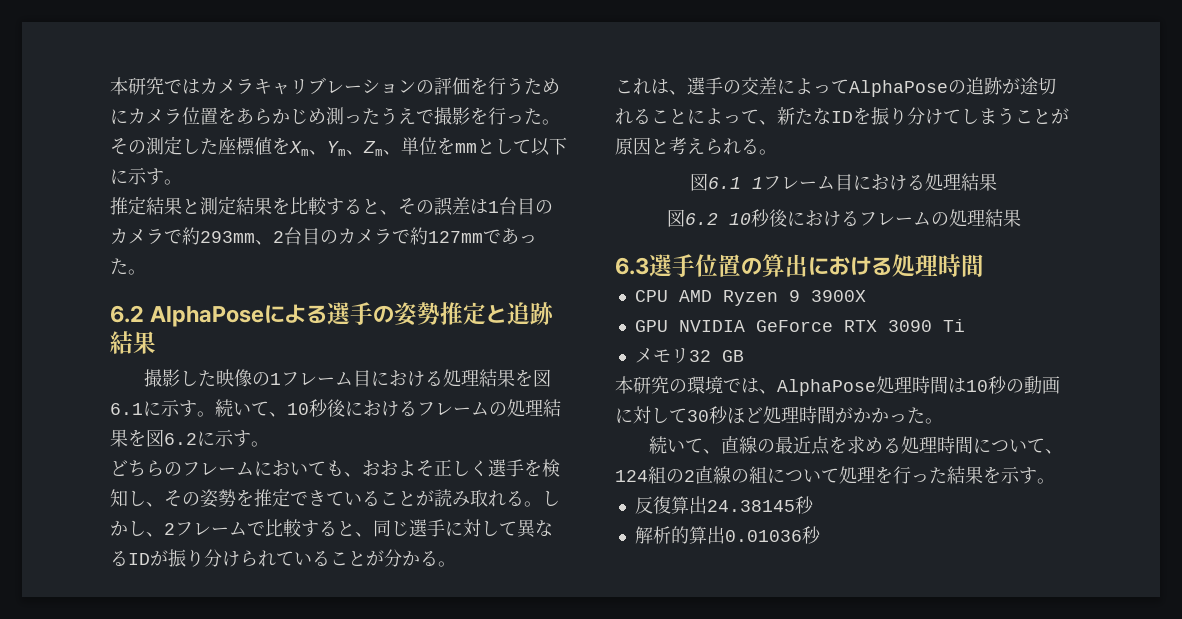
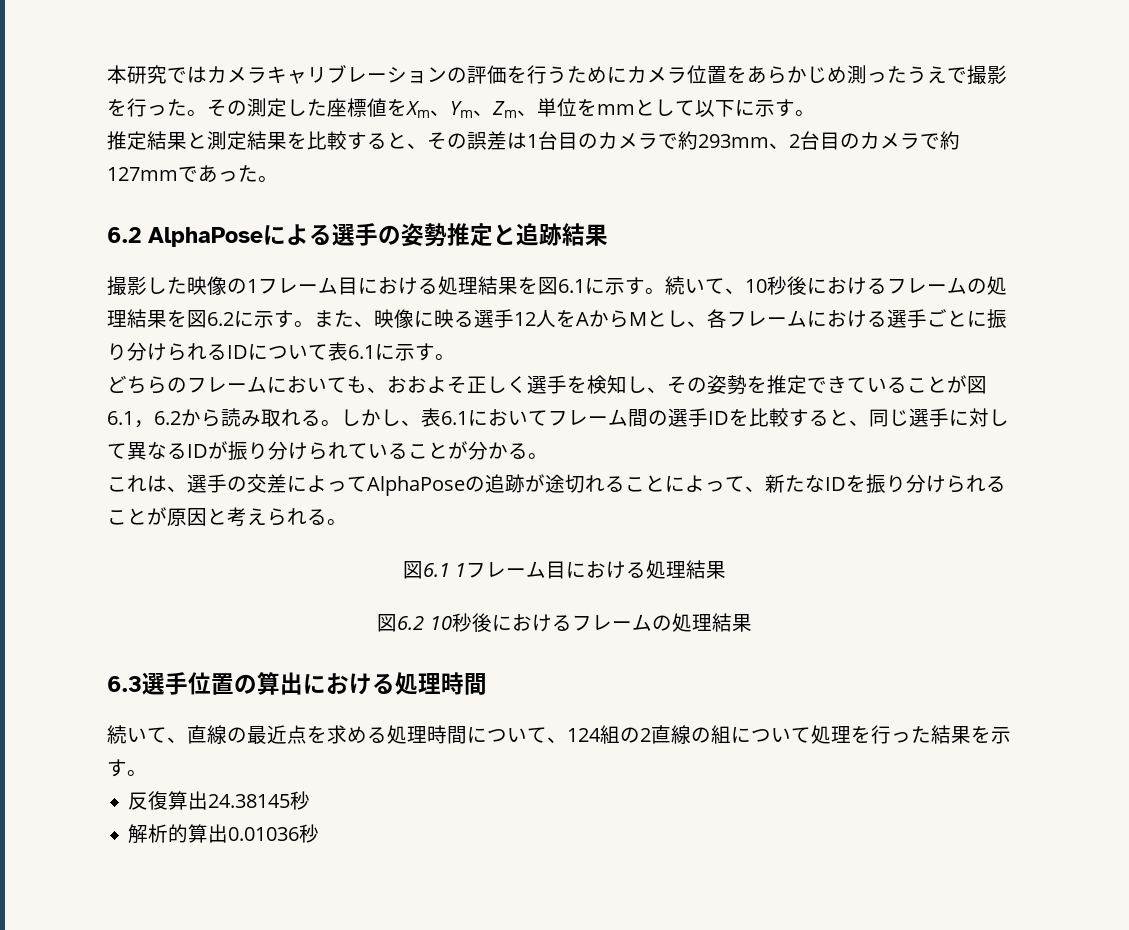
(269, 444) none -> [314,309,1007,329] [107,342,455,361] また、映像に映る選手12人をAからMとし、各フレームにおける選手ごとに振り分けられるIDについて表6.1に示す。
(434, 498) none -> [967,376,987,394] [107,409,221,428] 図6.1，6.2から
[164,521,265,536] 2フレームで -> [421,408,749,427] 表6.1においてフレーム間の選手IDを
[943,107,1015,125] てしまう -> [946,475,1006,493] られる
[634,290,866,306] [634,319,965,332] [634,348,744,363] [615,376,1060,396] [615,406,943,424] // CPU AMD Ryzen 9 3900X // GPU NVIDIA GeForce RTX 3090 Ti // メモリ32 GB // 本研究の環境では、AlphaPose処理時間は10秒の動画に対して30秒ほど処理時間がかかった。 -> (487, 684) none

